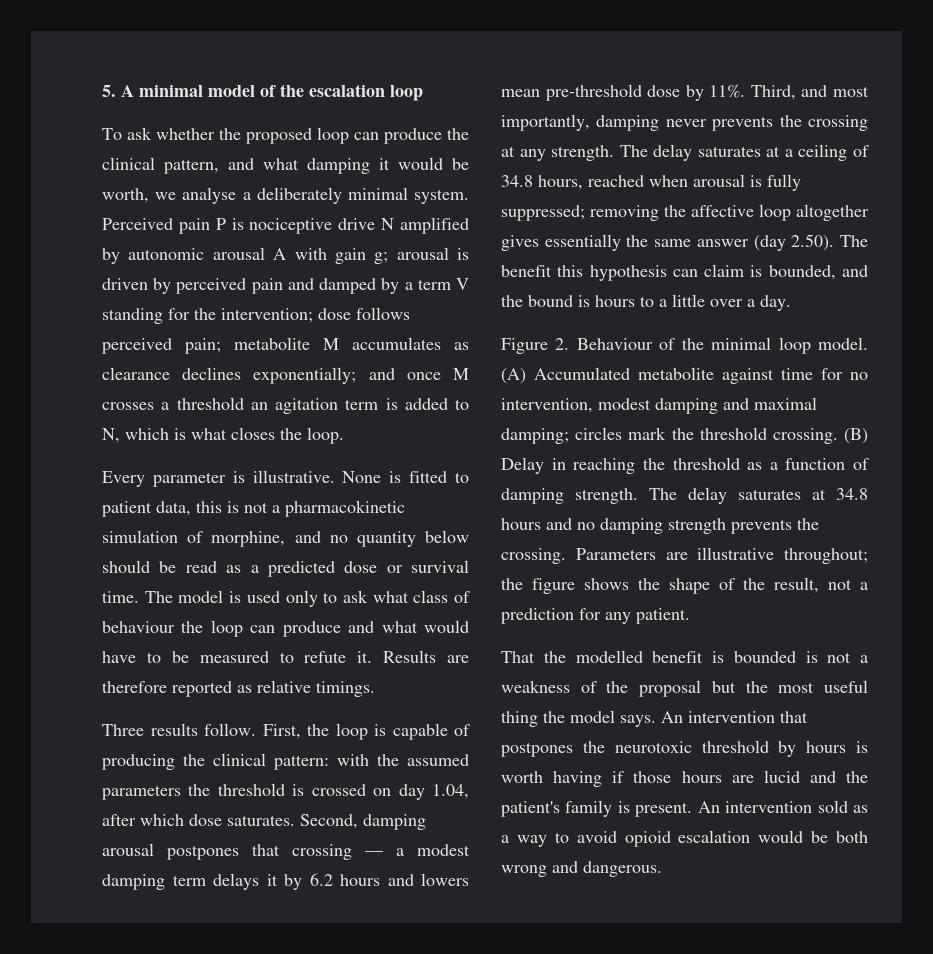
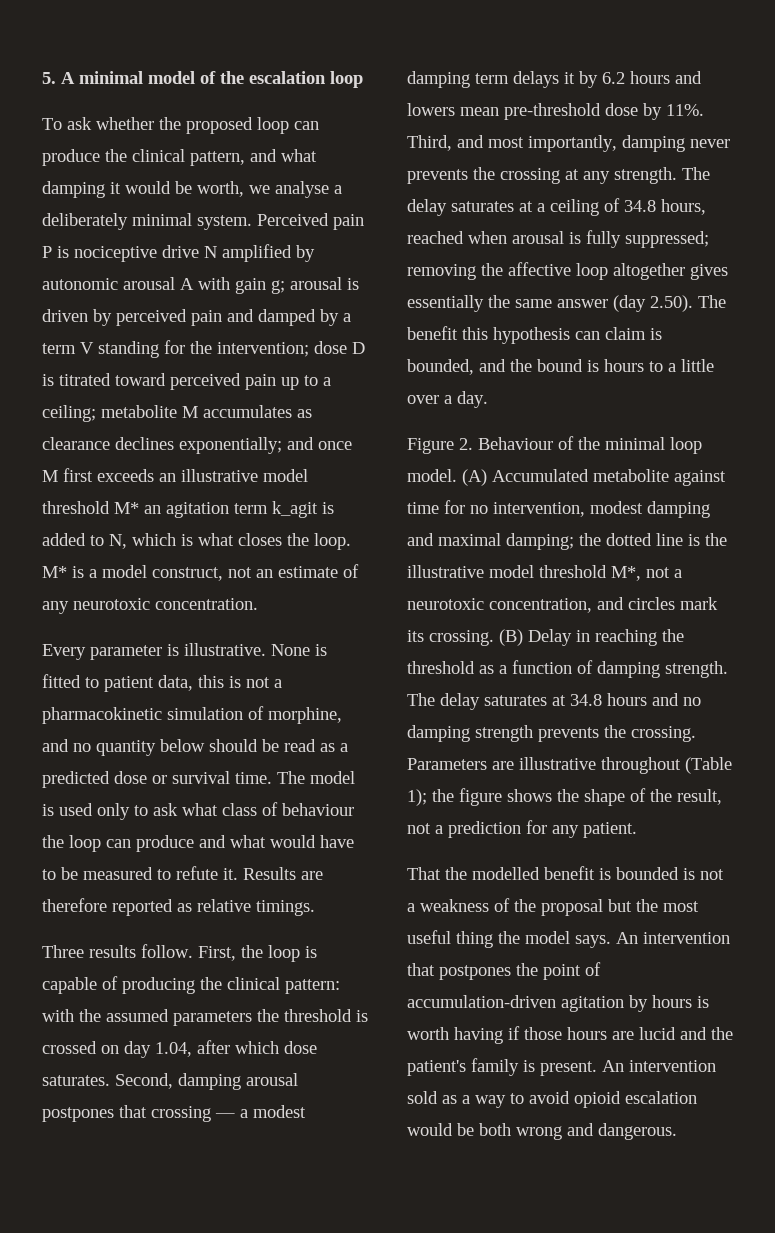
[356,307,410,320] [102,338,221,354] follows perceived pain; -> [352,342,365,354] [42,373,331,390] [42,405,96,422] D is titrated toward perceived pain up to a ceiling;
[102,397,244,410] crosses a threshold -> [63,468,308,482] [42,501,139,514] first exceeds an illustrative model threshold M*
(379, 404) none -> [272,501,318,518] k_agit
(344, 435) none -> [42,564,359,581] [42,598,258,614] M* is a model construct, not an estimate of any neurotoxic concentration.
[575,427,767,440] circles mark the threshold -> [579,533,727,546] [407,565,682,581] [407,597,718,613] [407,630,424,642] the dotted line is the illustrative model threshold M*, not a neurotoxic concentration, and circles mark its
[784,548,868,564] throughout; -> [601,757,732,774] [407,789,427,806] throughout (Table 1);
[614,740,769,753] neurotoxic threshold -> [543,962,601,980] [407,995,624,1012] point of accumulation-driven agitation

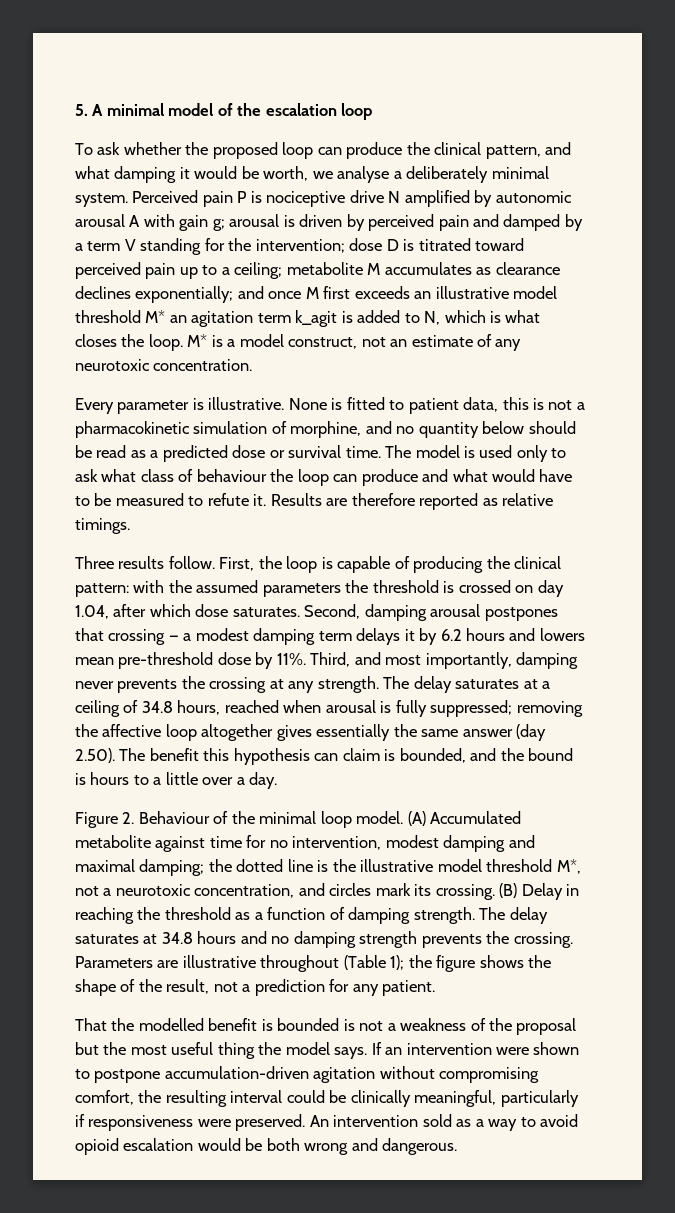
[616,932,730,944] [407,962,601,980] [407,995,709,1012] [407,1026,733,1044] [407,1058,597,1076] An intervention that postpones the point of accumulation-driven agitation by hours is worth having if those hours are lucid and the patient's family is present. -> [371,1042,580,1055] [75,1066,540,1083] [75,1090,579,1107] [75,1114,306,1131] If an intervention were shown to postpone accumulation-driven agitation without compromising comfort, the resulting interval could be clinically meaningful, particularly if responsiveness were preserved.

